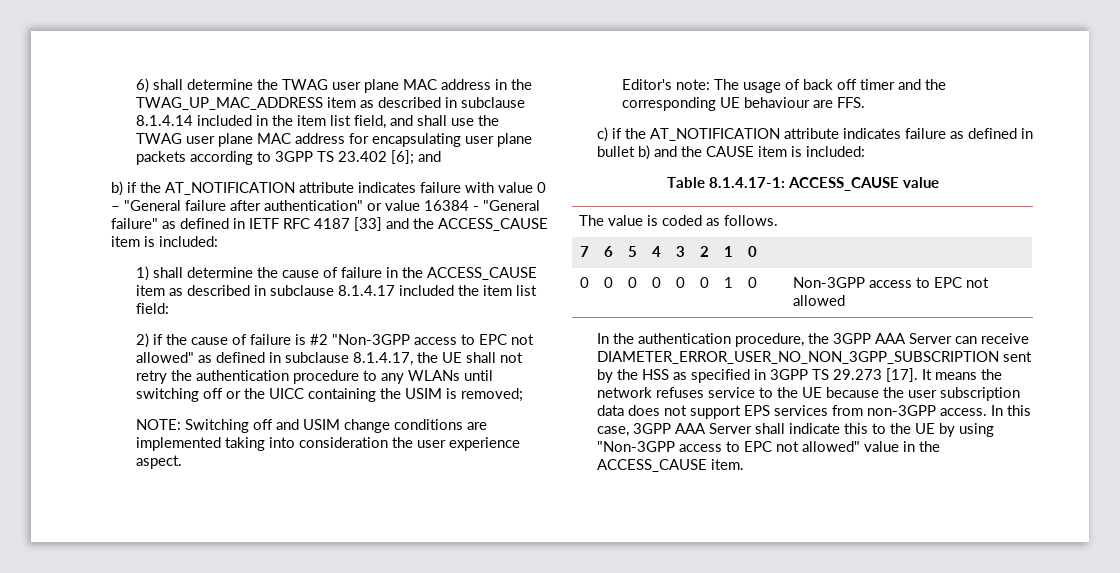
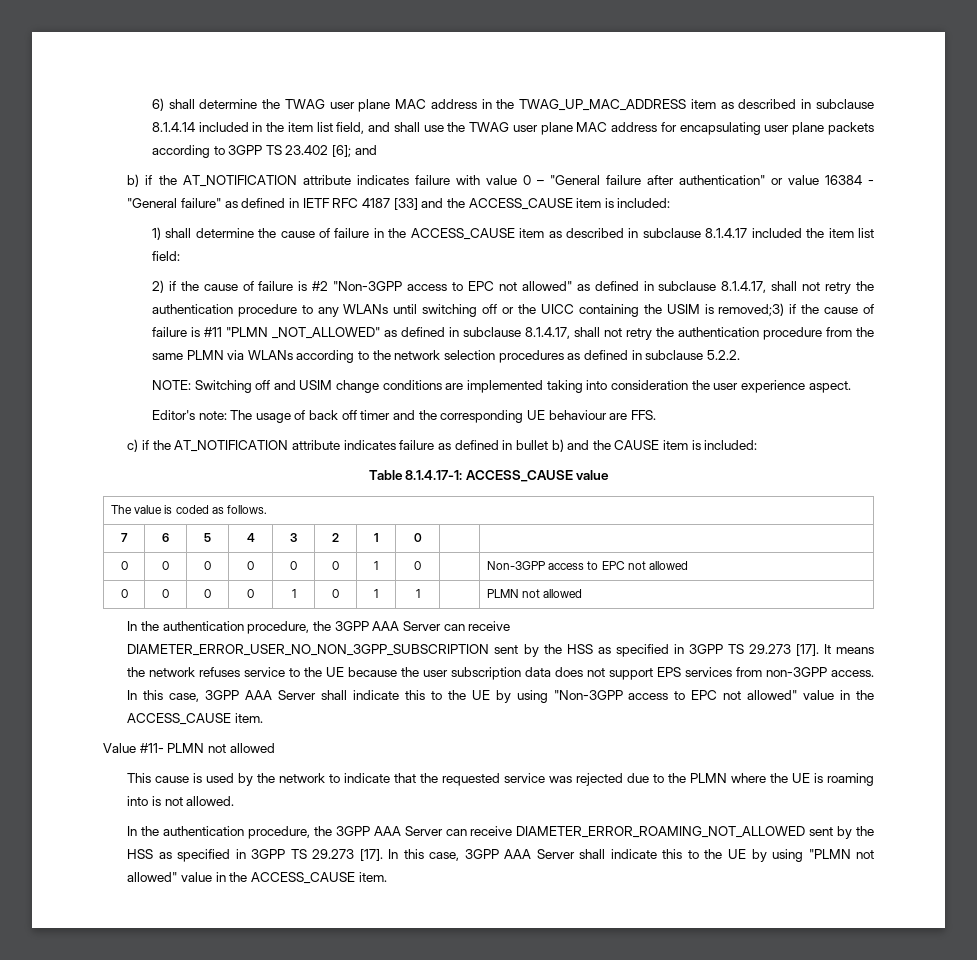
[416,352,462,363] the UE -> (767, 287) none
[460,388,523,402] removed; -> [718,303,875,316] [151,327,874,340] [151,350,740,363] removed;3) if the cause of failure is #11 "PLMN _NOT_ALLOWED" as defined in subclause 8.1.4.17, shall not retry the authentication procedure from the same PLMN via WLANs according to the network selection procedures as defined in subclause 5.2.2.
(846, 300) none -> [120,589,128,598] [162,589,169,598] [204,589,211,598] [246,589,254,598] [291,589,296,598] [332,589,339,598] [374,589,378,598] [415,589,420,598] [486,589,583,598] // 0 | 0 | 0 | 0 | 1 | 0 | 1 | 1 | | PLMN not allowed
(744, 464) none -> [103,743,275,753] [127,773,875,786] [127,796,235,806] [127,826,874,839] [127,849,874,862] [127,872,387,884] // Value #11- PLMN not allowed // This cause is used by the network to indicate that the requested service was rejected due to the PLMN where the UE is roaming into is not allowed. // In the authentication procedure, the 3GPP AAA Server can receive DIAMETER_ERROR_ROAMING_NOT_ALLOWED sent by the HSS as specified in 3GPP TS 29.273 [17]. In this case, 3GPP AAA Server shall indicate this to the UE by using "PLMN not allowed" value in the ACCESS_CAUSE item.

